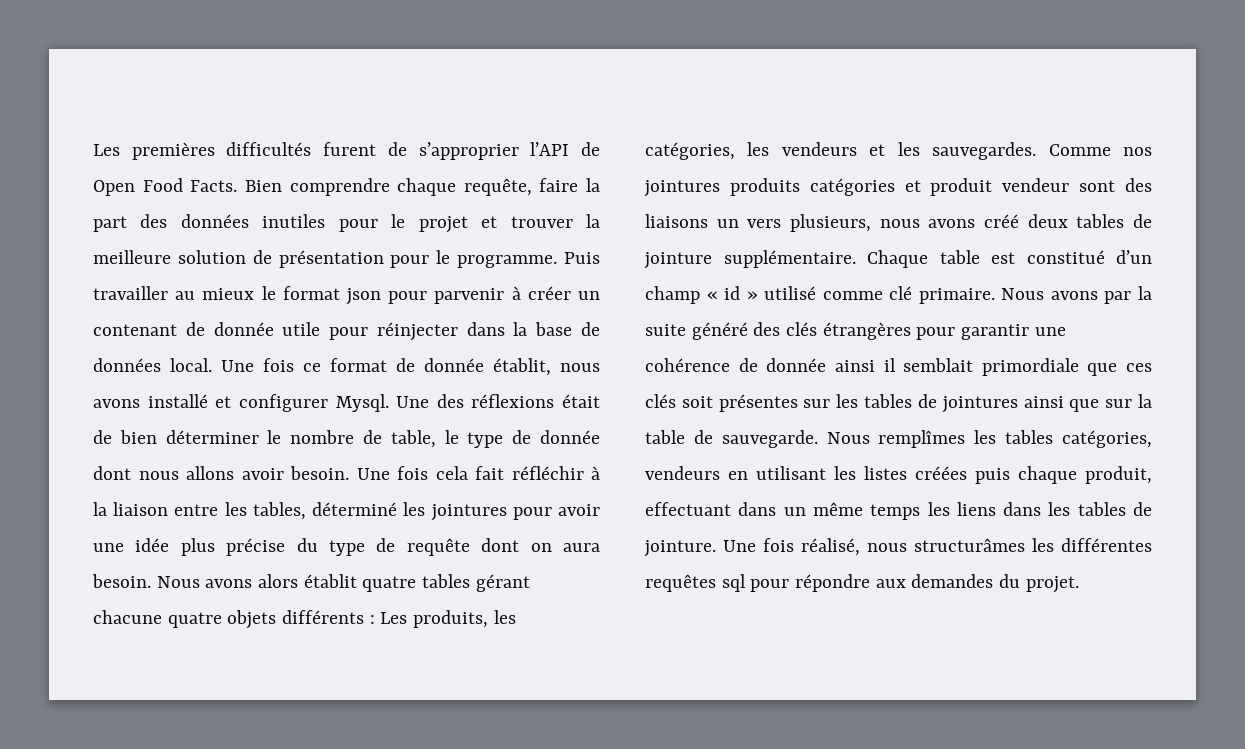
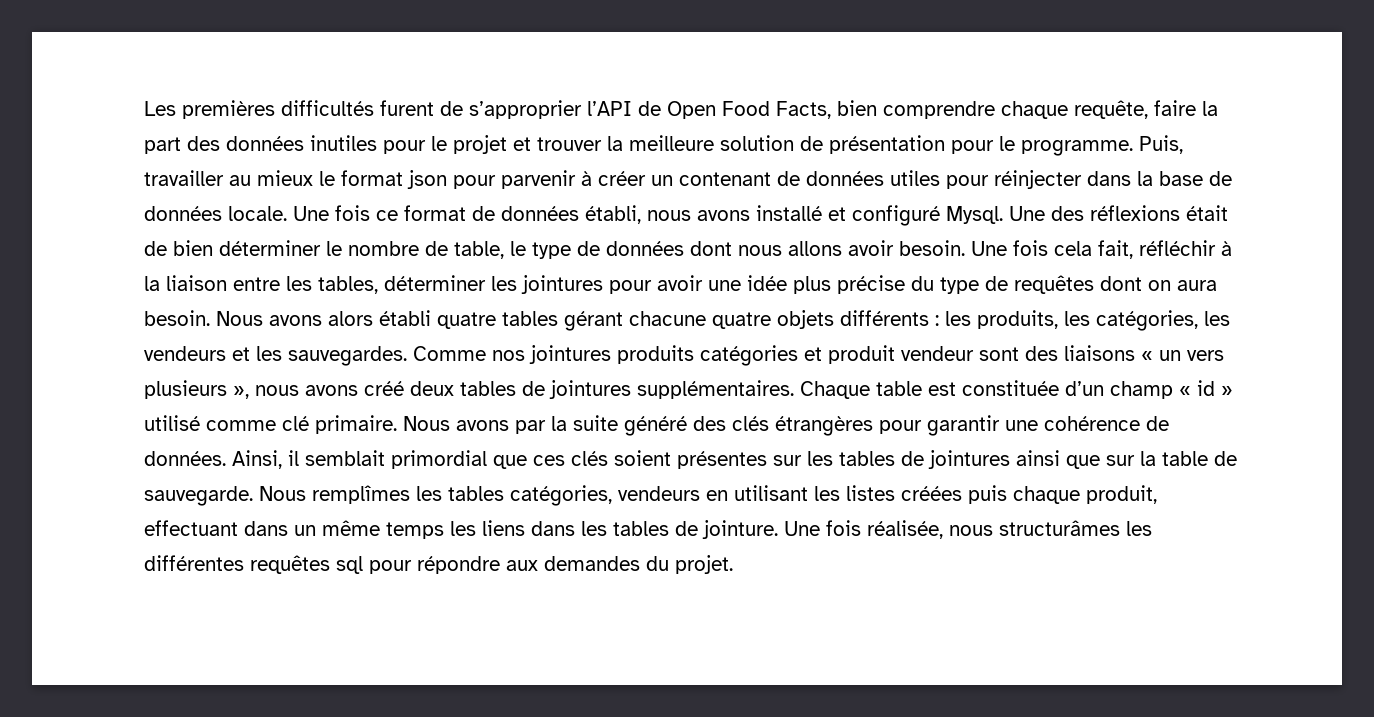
[190,180,282,192] Facts. Bien -> [776,100,877,119] Facts, bien
[563,252,600,264] Puis -> [1139,135,1183,154] Puis,
[213,322,321,336] donnée utile -> [806,170,940,186] données utiles
[170,358,212,372] local. -> [228,206,287,221] locale.
[424,358,551,376] donnée établit, -> [501,205,641,224] données établi,
[238,394,328,412] configurer -> [852,205,940,226] configuré
[540,430,600,444] donnée -> [606,241,684,256] données
[475,466,504,480] fait -> [1098,240,1133,259] fait,
[312,502,398,516] déterminé -> [384,275,486,291] déterminer
[406,538,470,556] requête -> [1014,275,1094,294] requêtes
[303,574,357,588] établit -> [379,310,431,326] établi
[380,612,408,624] Les -> [945,311,971,326] les
(708, 221) none -> [1141,351,1153,361] «
[790,214,871,232] plusieurs, -> [144,380,249,399] plusieurs »,
[644,250,856,269] jointure supplémentaire. -> [549,380,794,399] jointures supplémentaires.
[1026,250,1105,264] constitué -> [962,380,1059,396] constituée
[766,358,875,372] donnée ainsi -> [144,450,282,469] données. Ainsi,
[981,358,1079,376] primordiale -> [391,450,487,469] primordial
[681,396,713,408] soit -> [614,450,671,466] soient
[801,538,860,556] réalisé, -> [867,520,943,539] réalisée,

